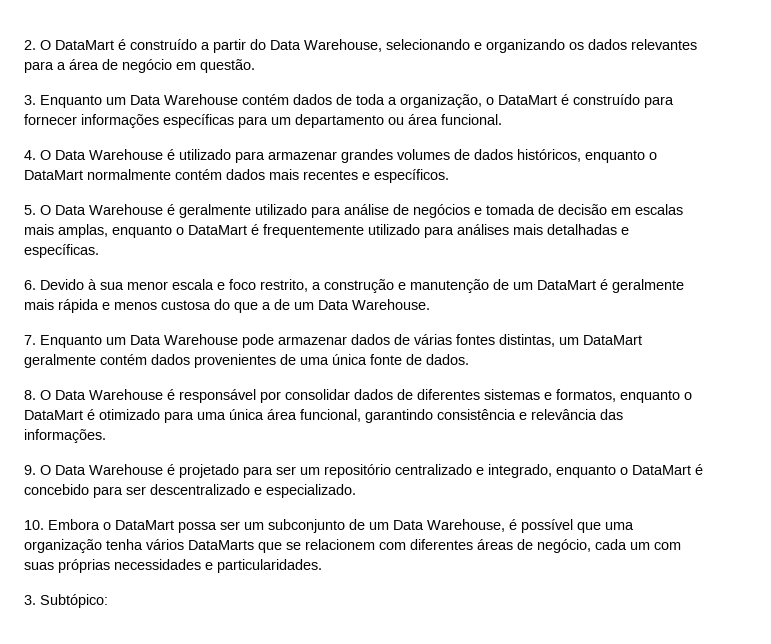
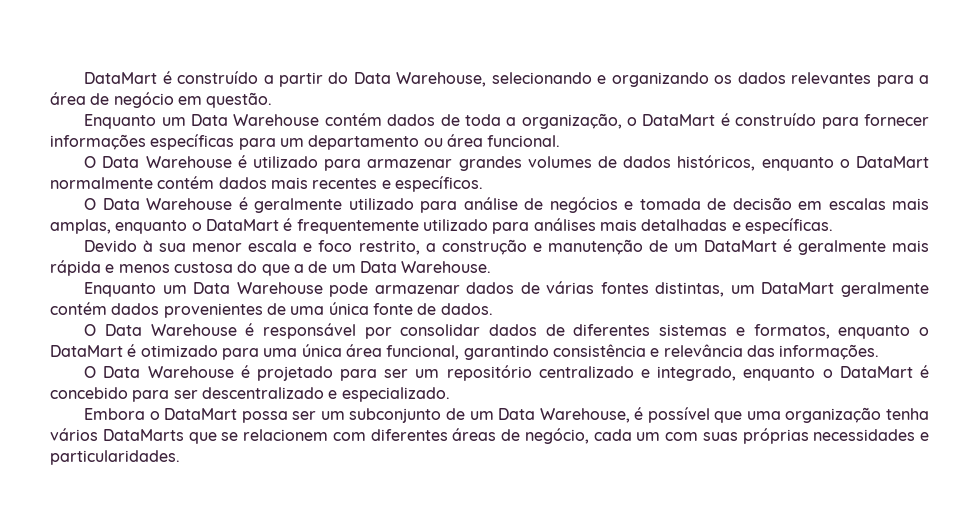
[24,40,51,50] 2. O -> (84, 78) none
[24,95,36,105] 3. -> (273, 100) none
[24,150,36,160] 4. -> (561, 141) none
[24,205,36,215] 5. -> (483, 184) none
[24,280,36,290] 6. -> (833, 226) none
[24,335,36,345] 7. -> (492, 267) none
[24,390,36,400] 8. -> (493, 309) none
[24,465,36,475] 9. -> (880, 352) none
[24,520,44,530] 10. -> (450, 394) none
[24,594,108,608] // 3. Subtópico: -> (180, 457) none

